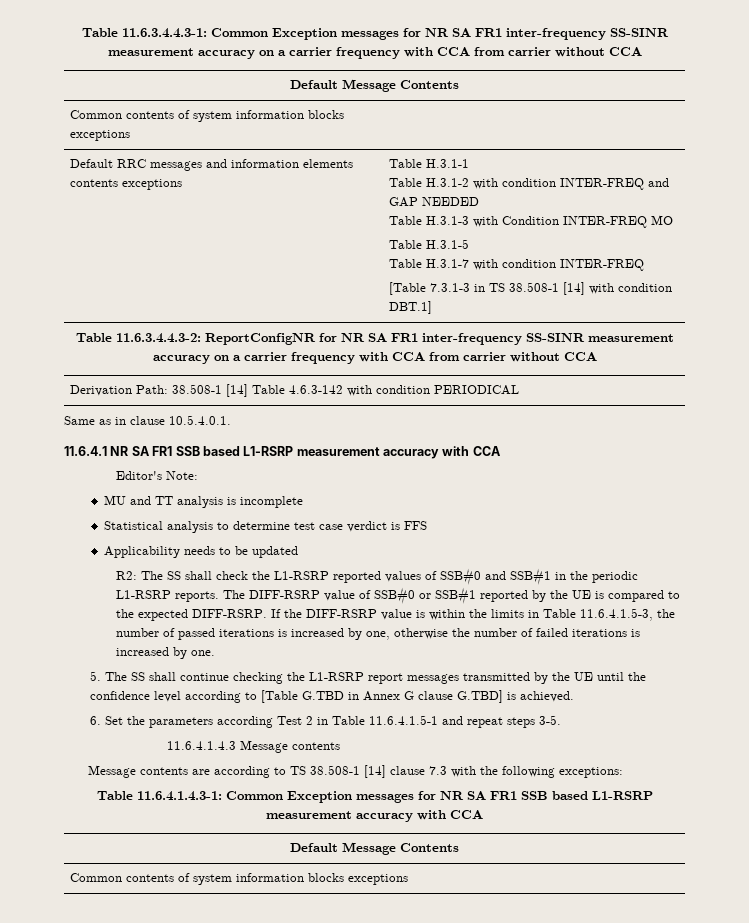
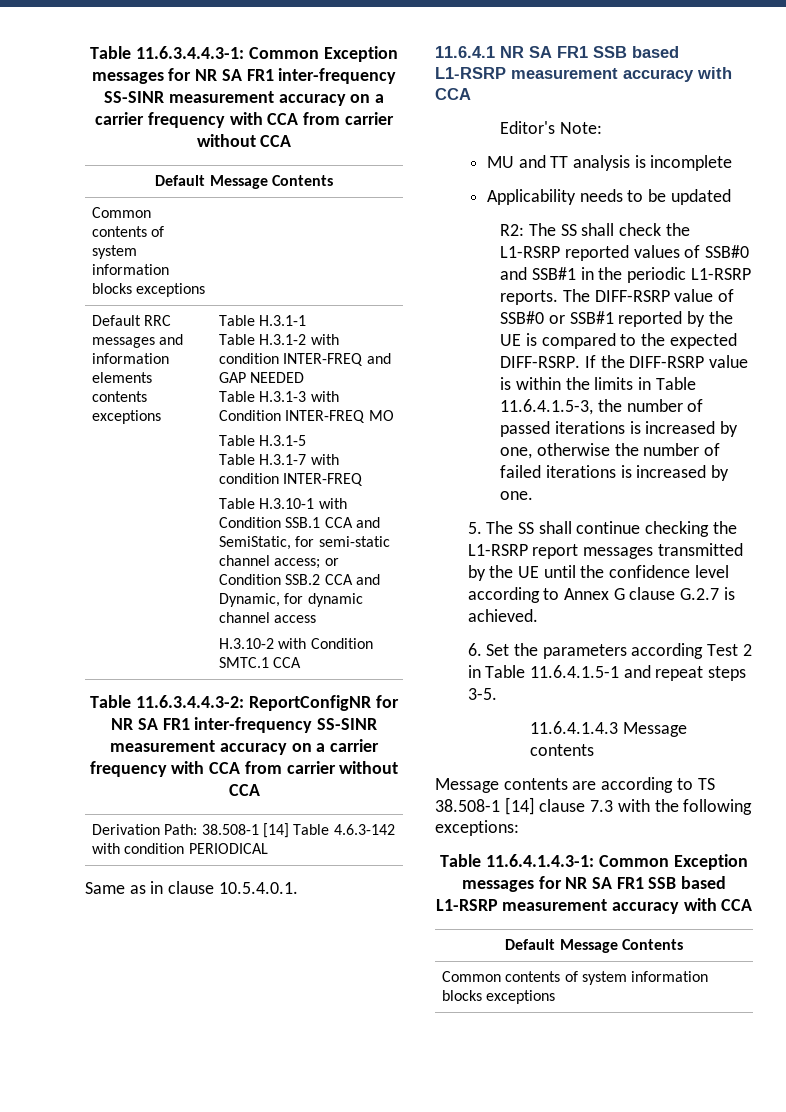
[388,282,672,295] [388,301,432,314] [Table 7.3.1-3 in TS 38.508-1 [14] with condition DBT.1] -> [219,498,347,509] [219,517,381,528] [219,536,390,550] [219,555,339,569] [219,574,381,585] [219,593,363,607] [219,612,317,623] [219,638,373,649] [219,657,302,668] Table H.3.10-1 with Condition SSB.1 CCA and SemiStatic, for semi-static channel access; or Condition SSB.2 CCA and Dynamic, for dynamic channel access // H.3.10-2 with Condition SMTC.1 CCA
[104,521,428,533] // Statistical analysis to determine test case verdict is FFS -> (733, 163) none
[260,690,359,703] [Table G.TBD in -> (560, 594) none
[456,690,503,703] G.TBD] -> [680,588,720,600] G.2.7

